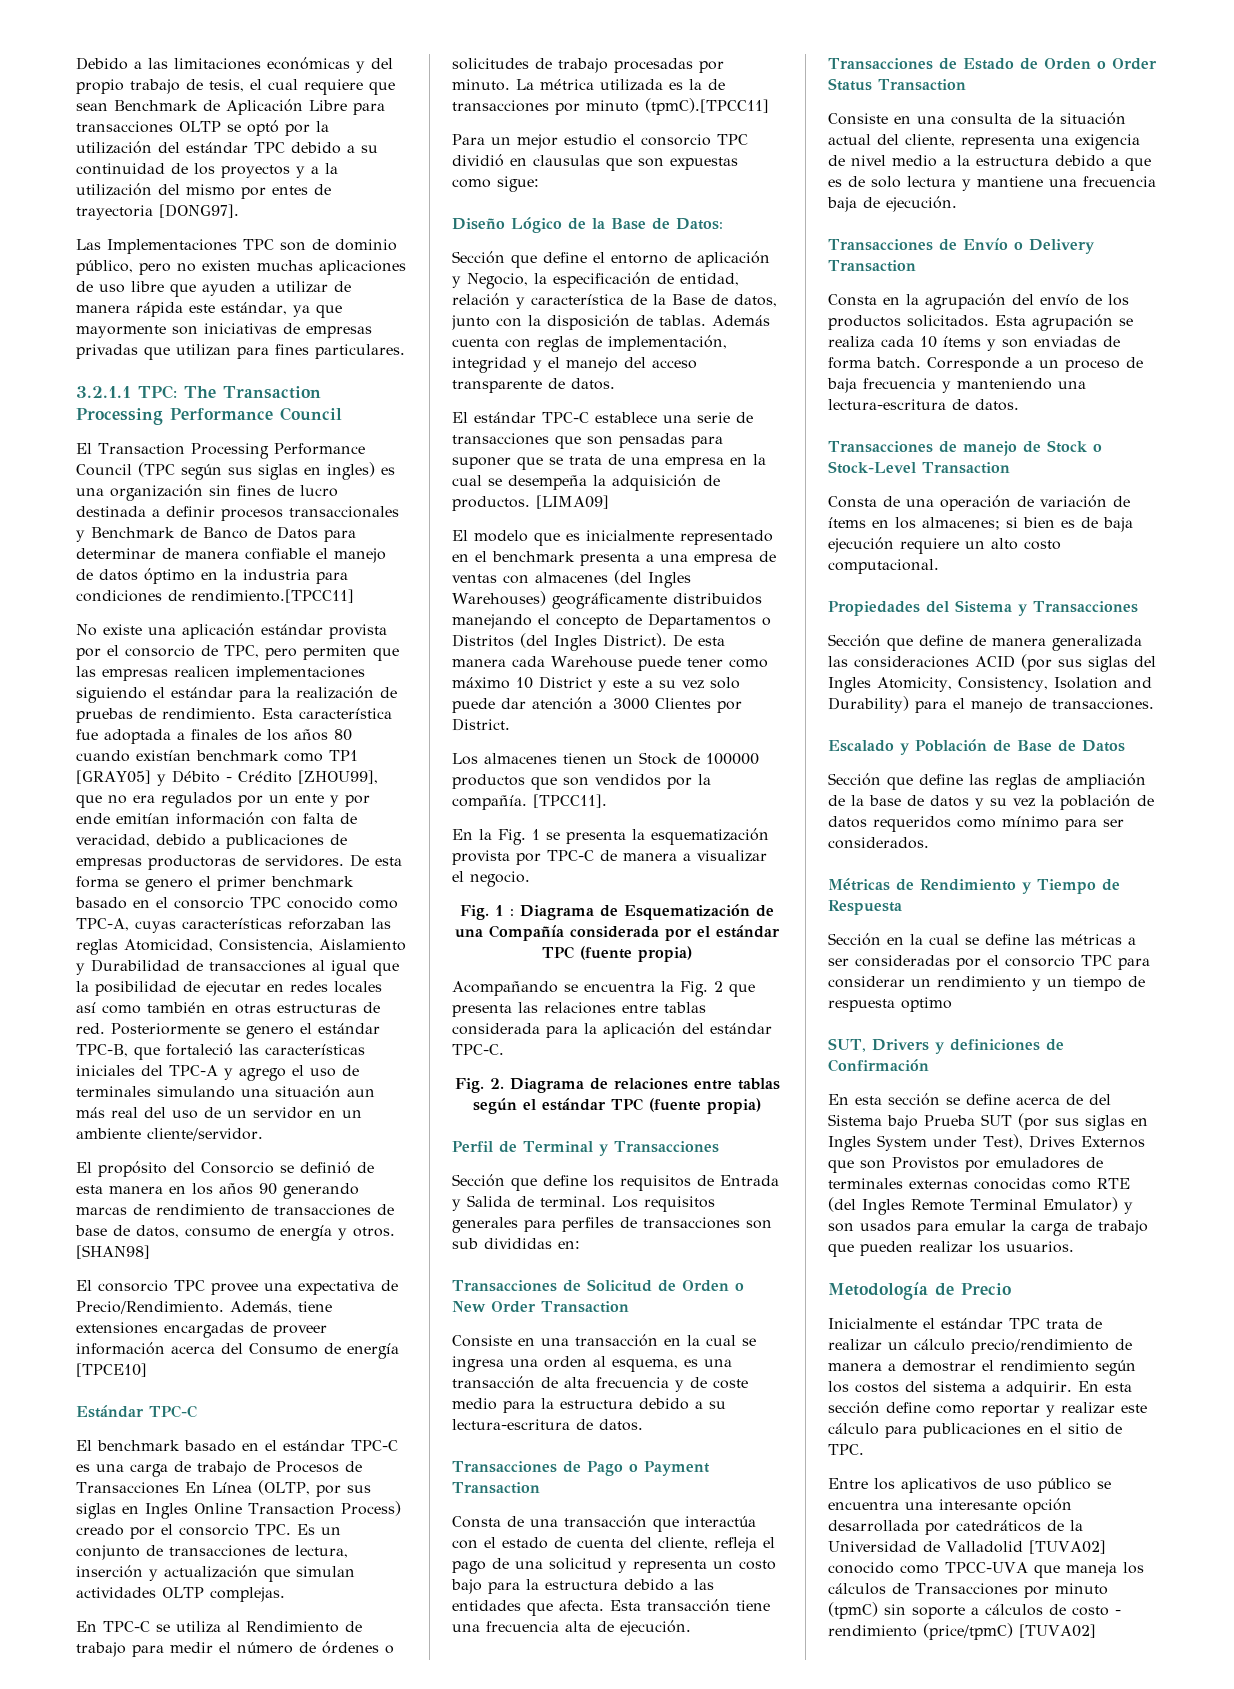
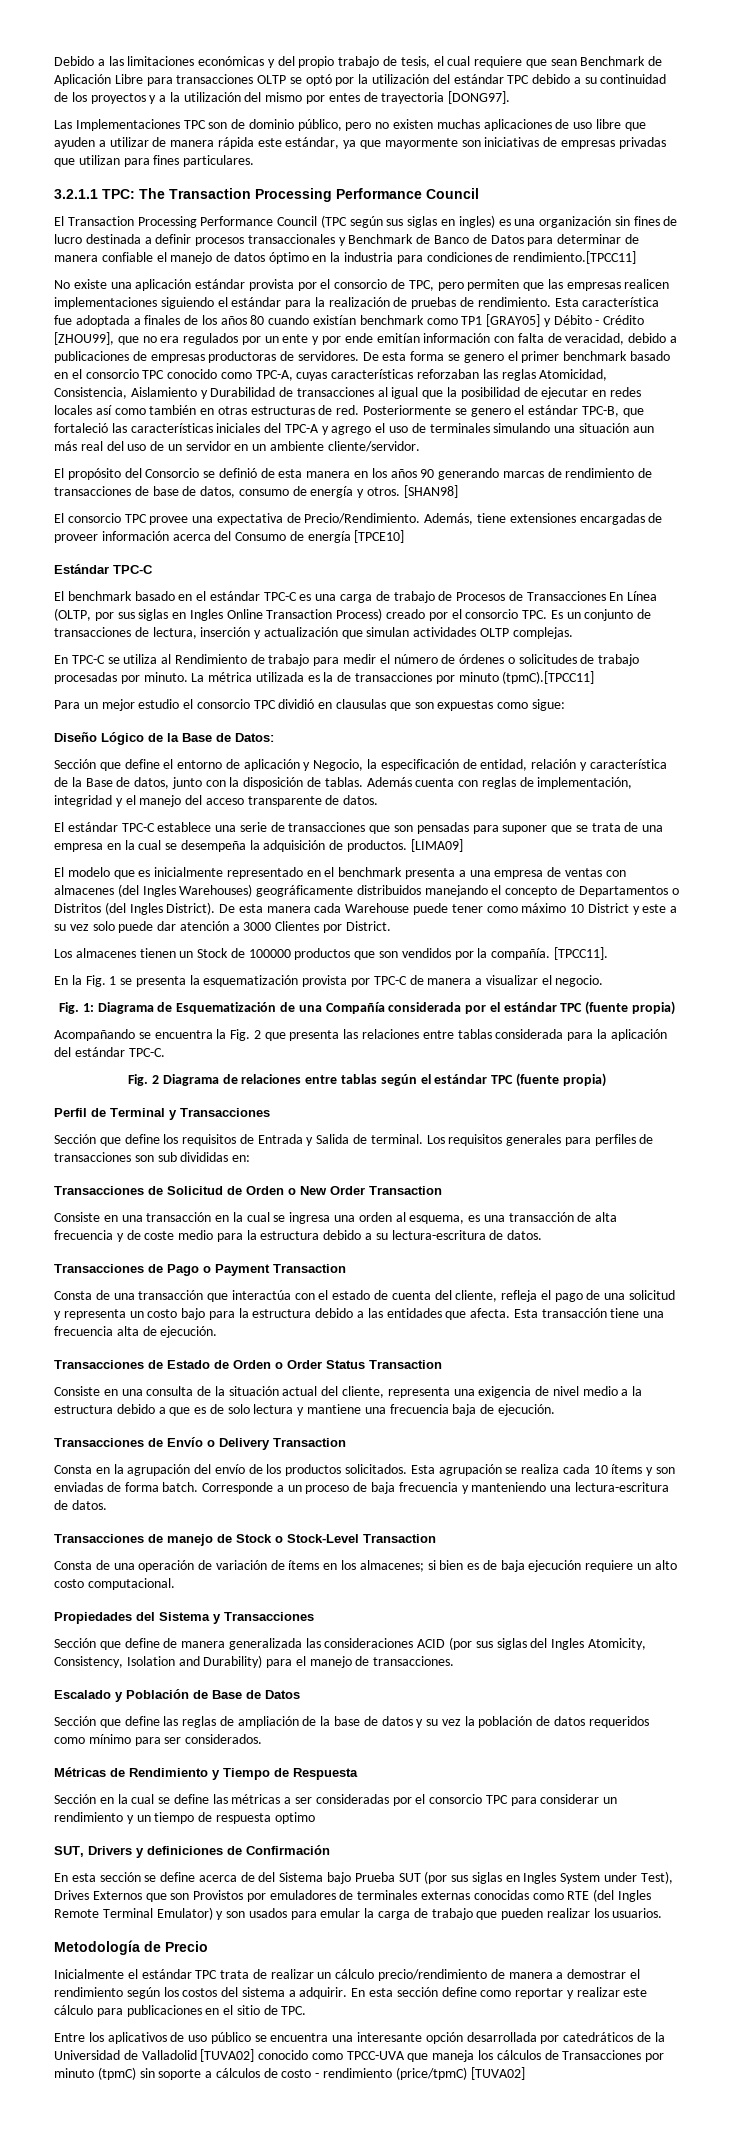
[495,905,514,916] 1 : -> [82,1003,94,1012] 1:
[489,1078,504,1089] 2. -> [152,1075,160,1084] 2

